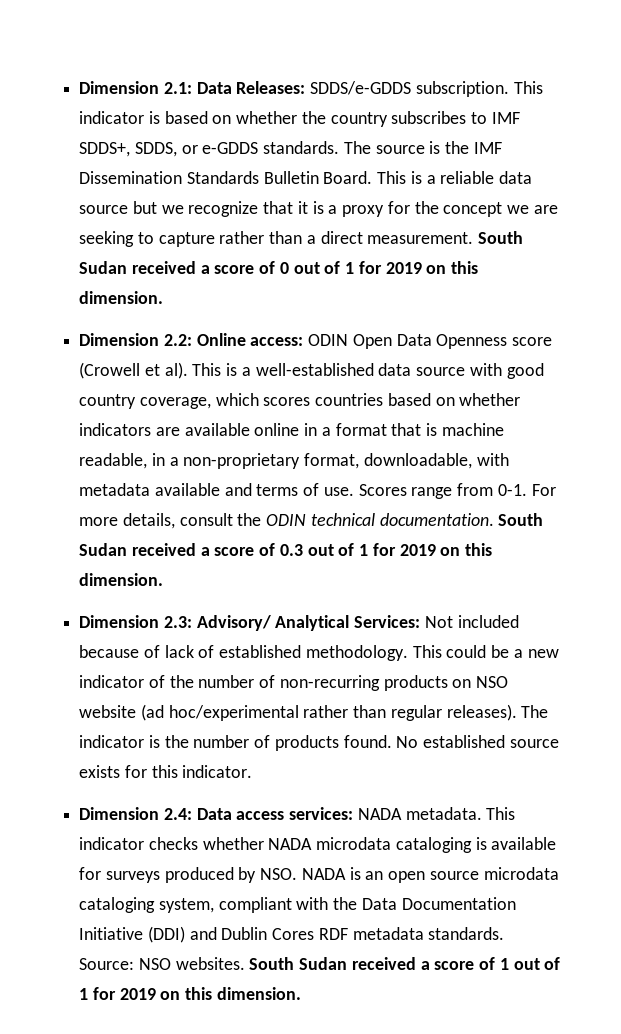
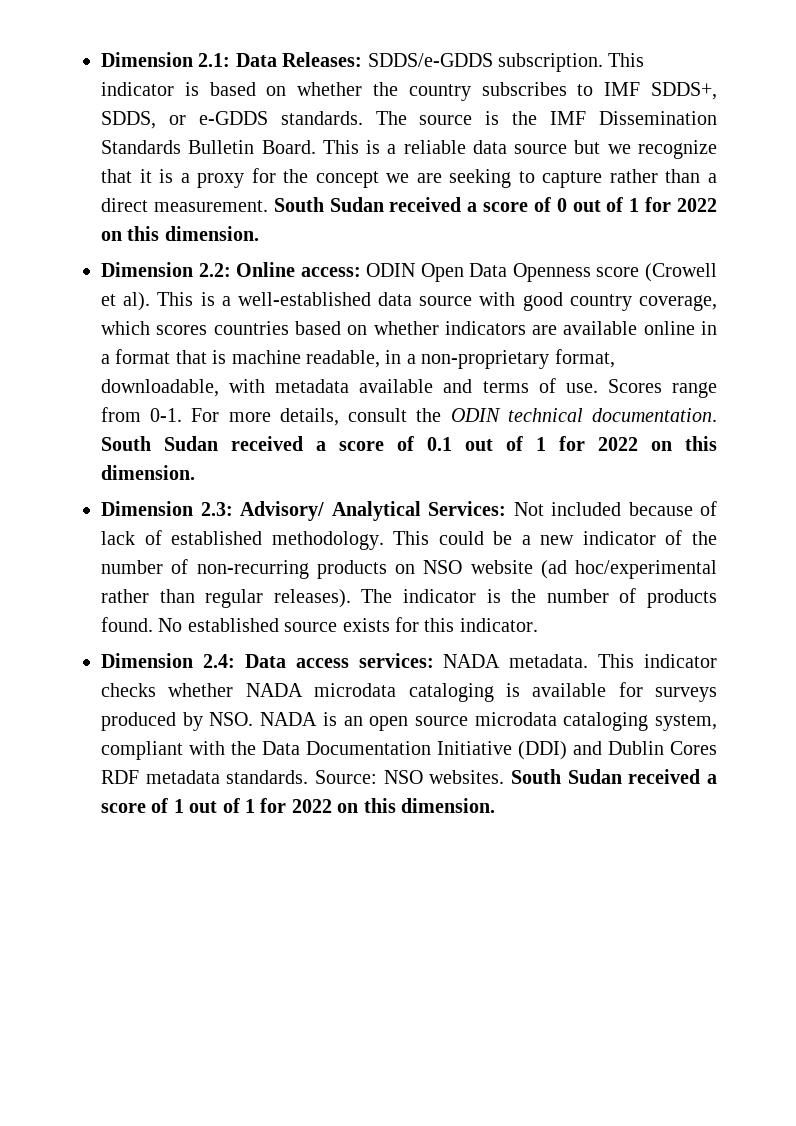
[385,262,422,274] 2019 -> [677,198,717,212] 2022
[279,543,436,556] 0.3 out of 1 for 2019 -> [427,436,638,451] 0.1 out of 1 for 2022
[119,988,156,1000] 2019 -> [291,799,332,813] 2022

